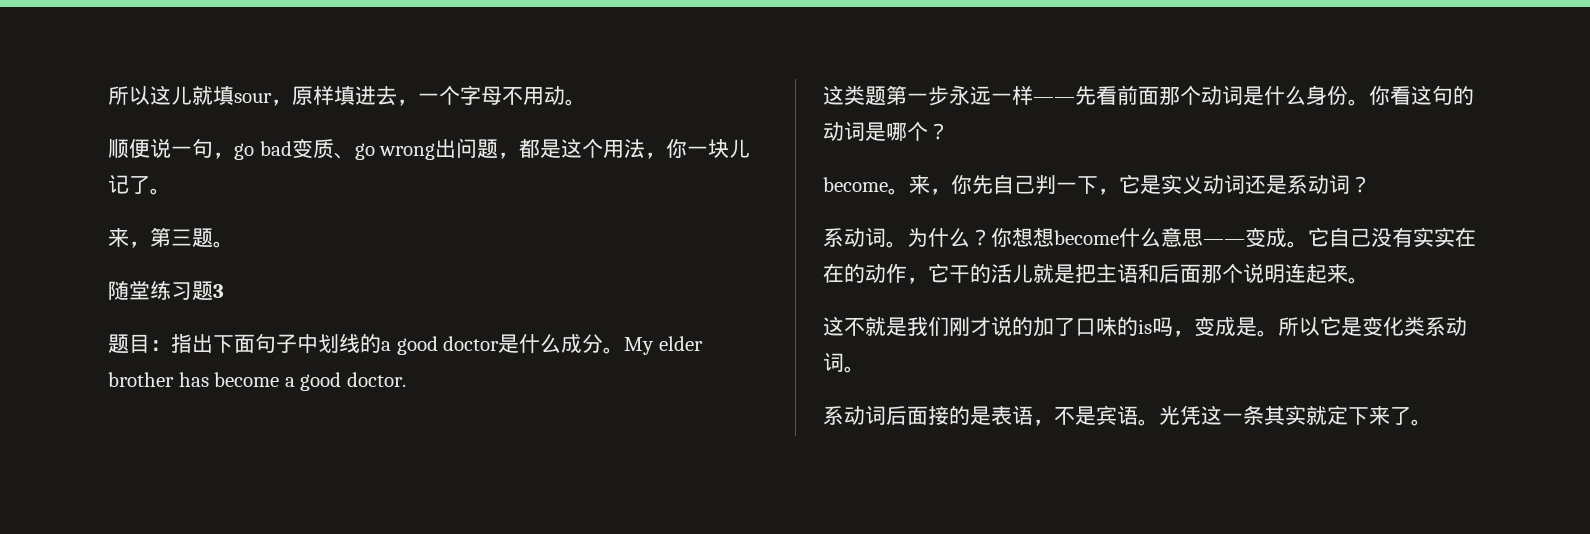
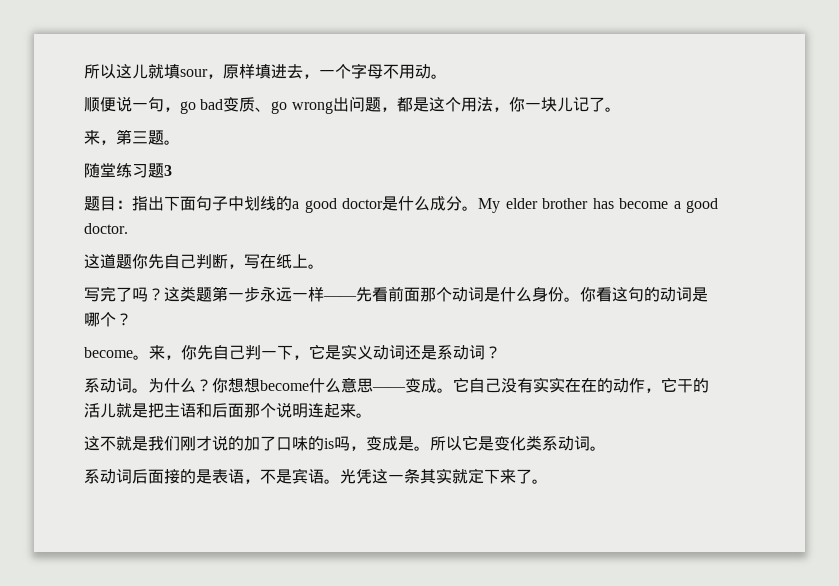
(844, 95) none -> [100,254,324,269] [84,286,180,302] 道题你先自己判断，写在纸上。 // 写完了吗？这

